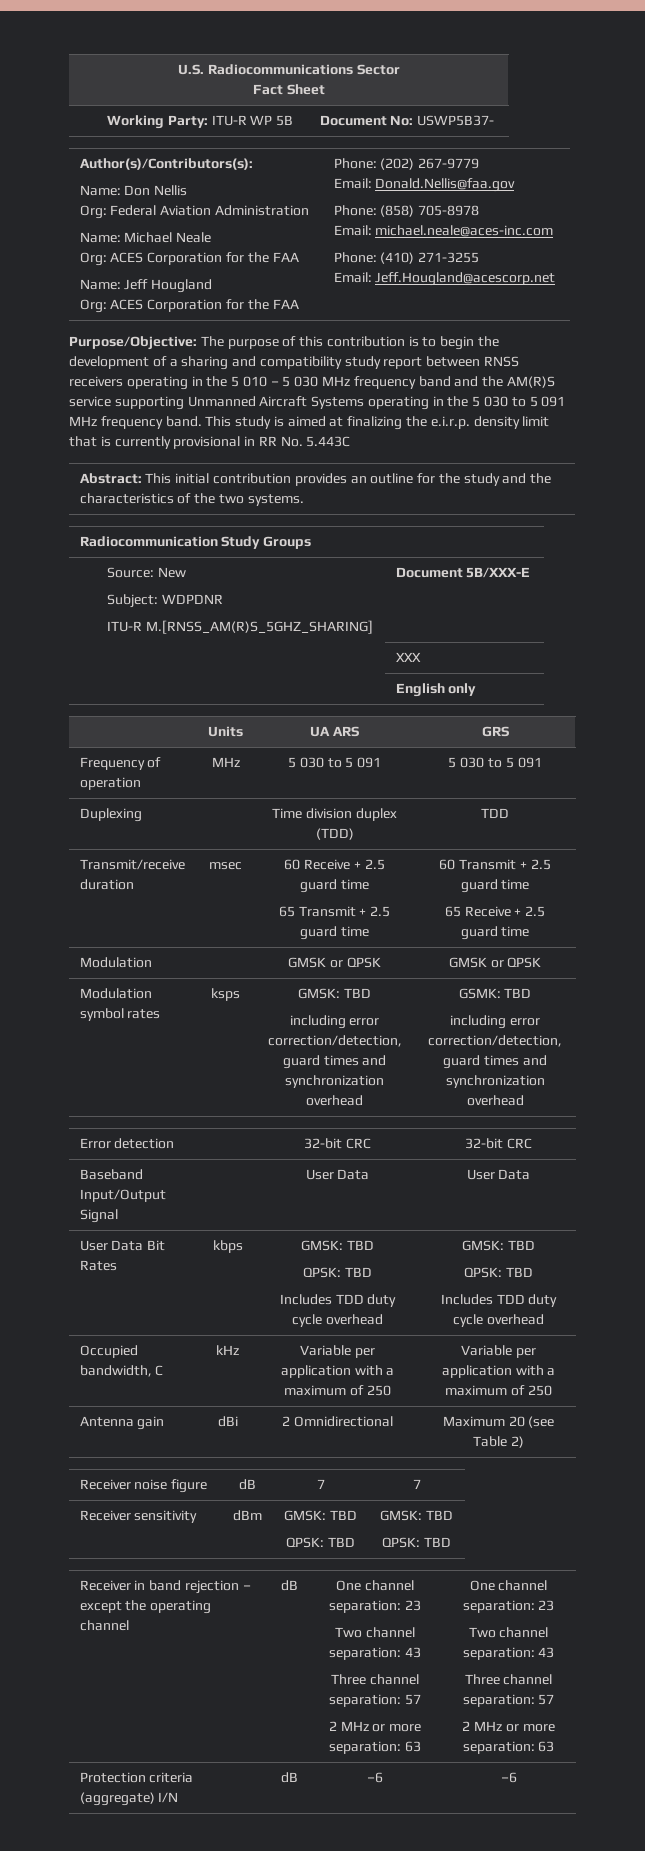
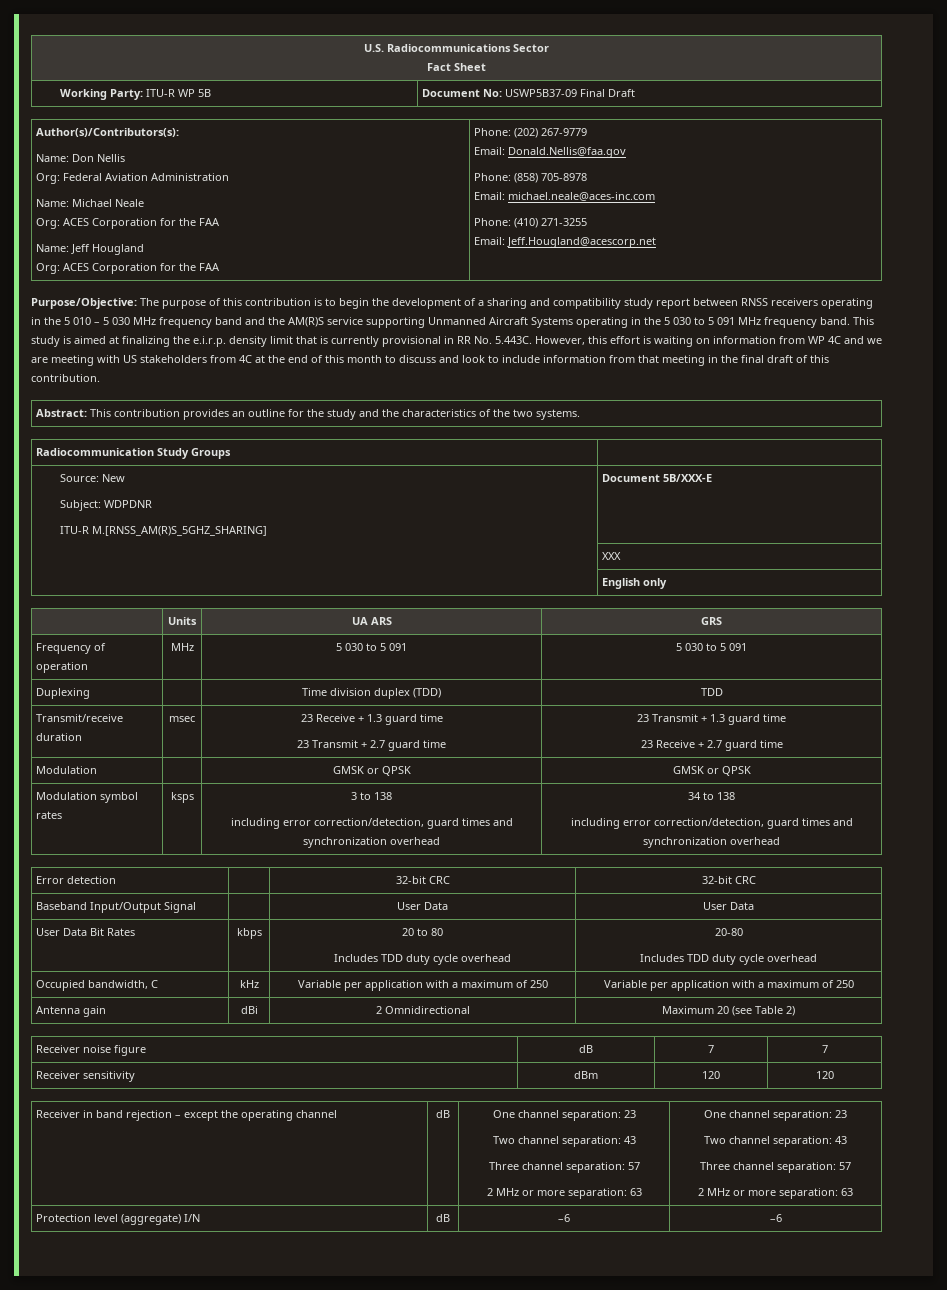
[417,115,495,126] USWP5B37- -> [504,89,635,97] USWP5B37-09 Final Draft
[306,436,351,447] 5.443C -> [495,336,882,347] [31,355,829,366] [31,374,100,382] 5.443C. However, this effort is waiting on information from WP 4C and we are meeting with US stakeholders from 4C at the end of this month to discuss and look to include information from that meeting in the final draft of this contribution.
[175,473,210,484] initial -> (111, 413) none
[284,859,385,870] [300,879,369,893] [278,906,391,917] 60 Receive + 2.5 guard time // 65 Transmit + 2.5 -> [300,714,443,725] [297,740,385,748] 23 Receive + 1.3 guard time // 23 Transmit + 2.7
[439,859,551,870] [460,879,530,893] [444,906,546,917] 60 Transmit + 2.5 guard time // 65 Receive + 2.5 -> [637,714,786,725] [640,740,722,748] 23 Transmit + 1.3 guard time // 23 Receive + 2.7
[298,988,371,999] GMSK: TBD -> [351,792,392,800] 3 to 138
[458,988,532,999] GSMK: TBD -> [688,792,735,800] 34 to 138
[301,1240,374,1251] [303,1267,372,1278] GMSK: TBD // QPSK: TBD -> [402,928,443,936] 20 to 80
[462,1240,535,1251] [464,1267,533,1278] GMSK: TBD // QPSK: TBD -> [714,928,743,936] 20-80
[284,1510,357,1521] [286,1537,355,1548] [380,1510,453,1521] [382,1537,451,1548] GMSK: TBD // QPSK: TBD | GMSK: TBD // QPSK: TBD -> [702,1071,720,1079] [815,1071,834,1079] 120 | 120
[149,1772,194,1783] criteria -> [93,1214,118,1222] level

